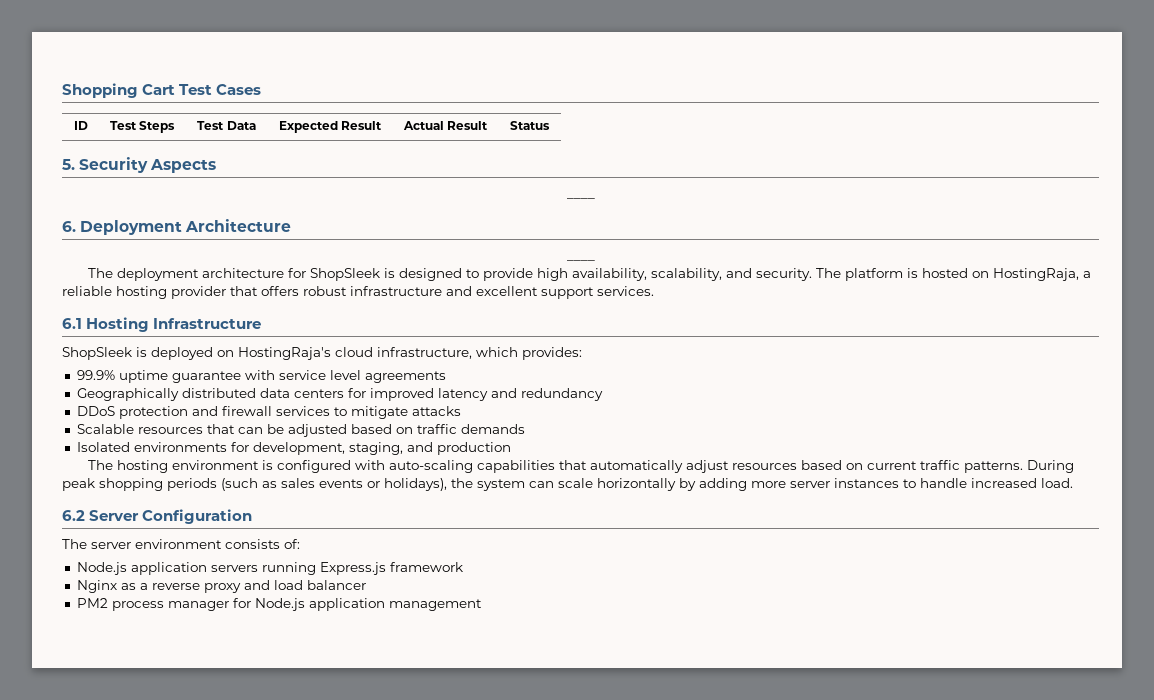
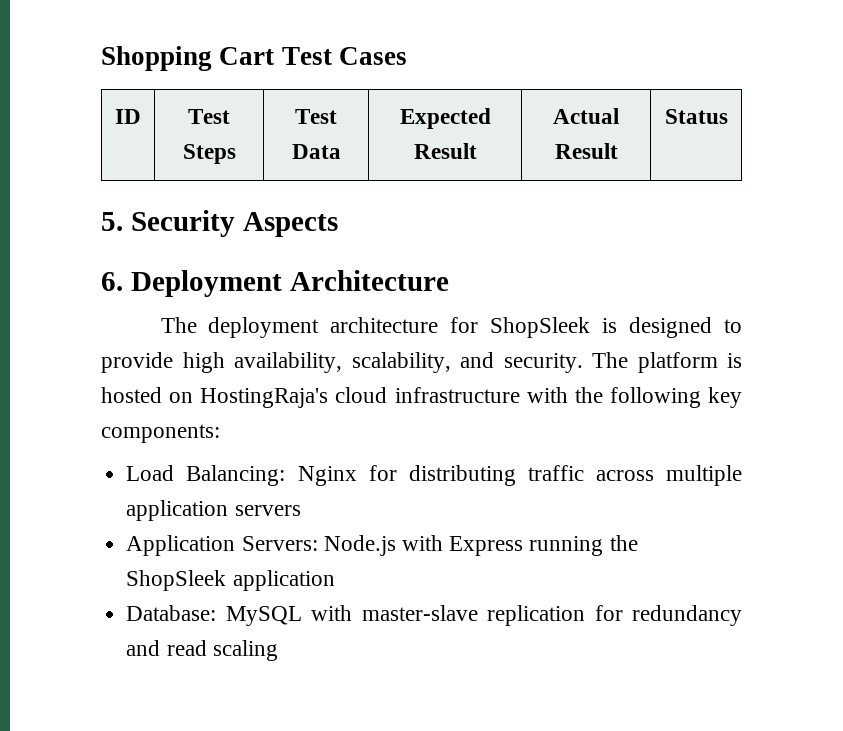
[566,198,595,199] // ____ -> (338, 224) none
[566,260,595,261] // ____ -> (449, 280) none
[992,268,1091,281] [62,286,654,299] [62,317,262,332] [62,347,582,360] [76,370,446,383] [76,388,603,401] [76,406,461,419] [76,424,525,437] [76,442,511,455] [87,460,1074,473] [62,478,1073,491] [62,509,253,524] [62,539,300,549] [76,562,463,575] [76,580,366,593] [76,598,482,611] HostingRaja, a reliable hosting provider that offers robust infrastructure and excellent support services. // 6.1 Hosting Infrastructure // ShopSleek is deployed on HostingRaja's cloud infrastructure, which provides: // 99.9% uptime guarantee with service level agreements // Geographically distributed data centers for improved latency and redundancy // DDoS protection and firewall services to mitigate attacks // Scalable resources that can be adjusted based on traffic demands // Isolated environments for development, staging, and production // The hosting environment is configured with auto-scaling capabilities that automatically adjust resources based on current traffic patterns. During peak shopping periods (such as sales events or holidays), the system can scale horizontally by adding more server instances to handle increased load. // 6.2 Server Configuration // The server environment consists of: // Node.js application servers running Express.js framework // Nginx as a reverse proxy and load balancer // PM2 process manager for Node.js application management -> [200,387,742,408] [101,424,220,443] [126,465,743,486] [126,500,301,521] [126,535,638,556] [126,570,335,591] [126,605,742,626] [126,640,278,661] HostingRaja's cloud infrastructure with the following key components: // Load Balancing: Nginx for distributing traffic across multiple application servers // Application Servers: Node.js with Express running the ShopSleek application // Database: MySQL with master-slave replication for redundancy and read scaling

